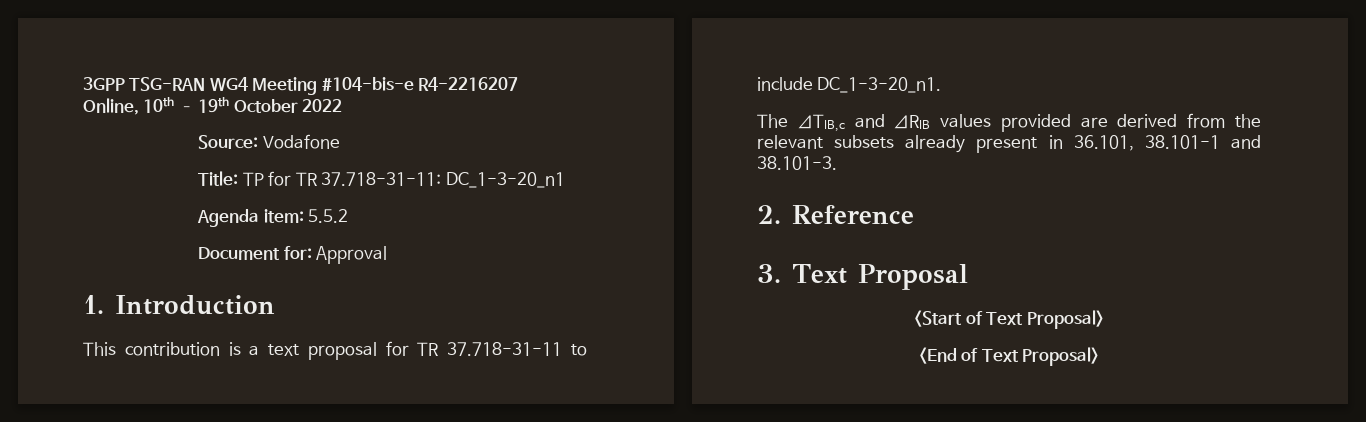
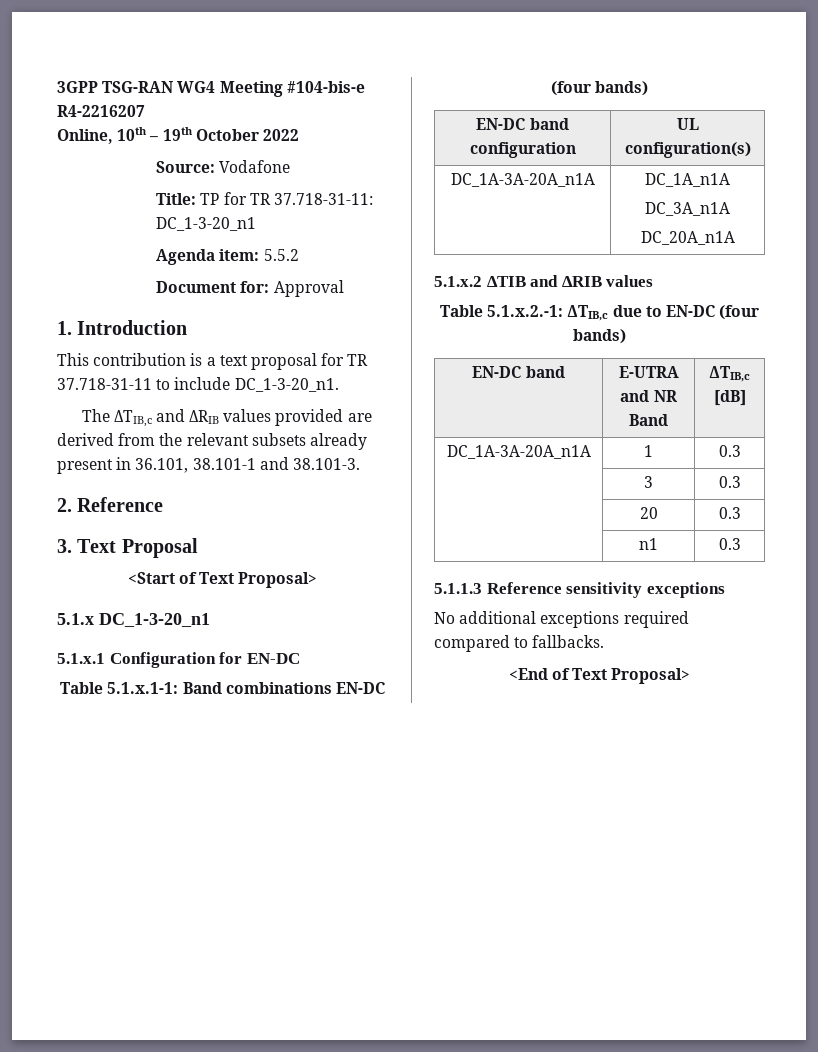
(1104, 319) none -> [57,613,210,627] [57,652,300,668] [60,682,385,694] [550,81,649,96] [476,118,569,130] [469,142,576,158] [676,118,699,130] [624,142,751,158] [450,173,595,187] [645,173,730,187] [645,202,730,216] [640,231,735,245] [434,275,654,287] [439,305,760,321] [573,329,626,344] [472,366,565,378] [618,366,679,378] [620,390,678,402] [629,414,668,426] [709,366,750,382] [713,390,746,406] [446,445,591,459] [644,445,653,457] [718,445,741,457] [644,476,653,488] [718,476,741,488] [639,507,658,519] [718,507,741,519] [639,538,658,550] [718,538,741,550] [434,582,725,598] [434,611,689,628] [434,635,605,652] // 5.1.x DC_1-3-20_n1 // 5.1.x.1 Configuration for EN-DC // Table 5.1.x.1-1: Band combinations EN-DC (four bands) // EN-DC band configuration | UL configuration(s) // DC_1A-3A-20A_n1A | DC_1A_n1A // DC_3A_n1A // DC_20A_n1A // 5.1.x.2 ∆TIB and ∆RIB values // Table 5.1.x.2.-1: ΔTIB,c due to EN-DC (four bands) // EN-DC band | E-UTRA and NR Band | ΔTIB,c [dB] // DC_1A-3A-20A_n1A | 1 | 0.3 // | 3 | 0.3 // | 20 | 0.3 // | n1 | 0.3 // 5.1.1.3 Reference sensitivity exceptions // No additional exceptions required compared to fallbacks.

